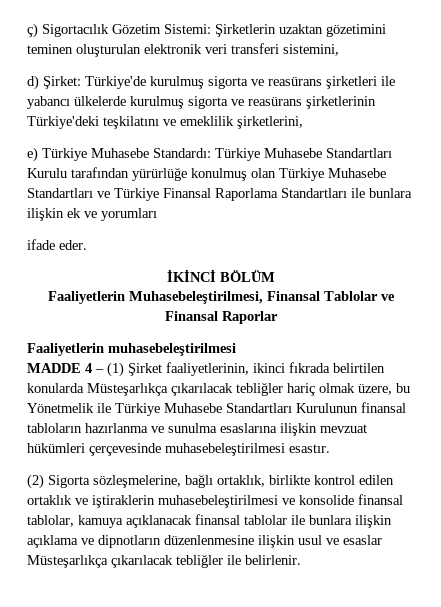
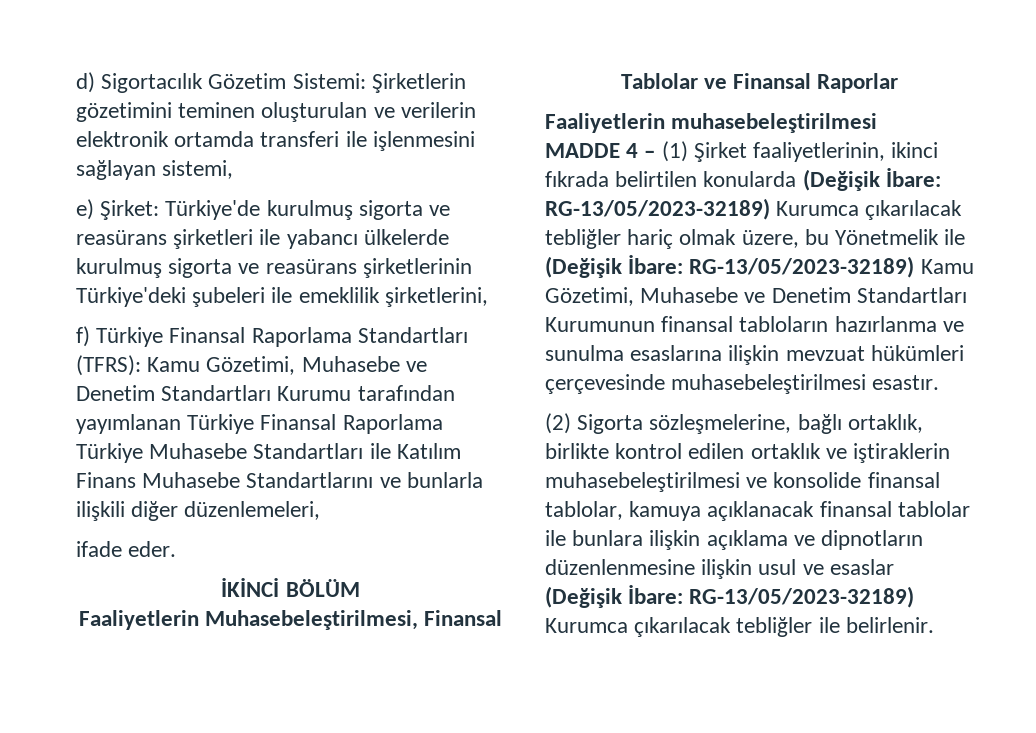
[27,23,38,38] ç) -> [76,72,95,93] d)
[279,24,323,34] uzaktan -> (466, 83) none
[144,43,339,56] [27,75,39,90] elektronik veri transferi sistemini, // d) -> [373,102,476,118] [76,131,475,151] [76,160,234,180] [76,199,94,220] ve verilerin elektronik ortamda transferi ile işlenmesini sağlayan sistemi, // e)
[103,116,176,129] teşkilatını ve -> [192,287,293,307] şubeleri ile
[27,147,392,162] [27,167,386,181] [27,188,412,201] [27,208,157,221] e) Türkiye Muhasebe Standardı: Türkiye Muhasebe Standartları Kurulu tarafından yürürlüğe konulmuş olan Türkiye Muhasebe Standartları ve Türkiye Finansal Raporlama Standartları ile bunlara ilişkin ek ve yorumları -> [76,326,468,347] [76,355,427,376] [76,385,455,401] [76,414,443,434] [76,443,461,463] [76,472,483,488] [76,501,321,521] f) Türkiye Finansal Raporlama Standartları (TFRS): Kamu Gözetimi, Muhasebe ve Denetim Standartları Kurumu tarafından yayımlanan Türkiye Finansal Raporlama Türkiye Muhasebe Standartları ile Katılım Finans Muhasebe Standartlarını ve bunlarla ilişkili diğer düzenlemeleri,
[87,383,168,396] Müsteşarlıkça -> [802,168,941,191] [545,198,860,220] (Değişik İbare: RG-13/05/2023-32189) Kurumca
[115,403,358,416] Türkiye Muhasebe Standartları Kurulunun -> [545,255,974,278] [545,287,967,306] [545,317,655,332] (Değişik İbare: RG-13/05/2023-32189) Kamu Gözetimi, Muhasebe ve Denetim Standartları Kurumunun
[27,555,108,568] Müsteşarlıkça -> [545,585,915,608] [545,618,628,633] (Değişik İbare: RG-13/05/2023-32189) Kurumca

